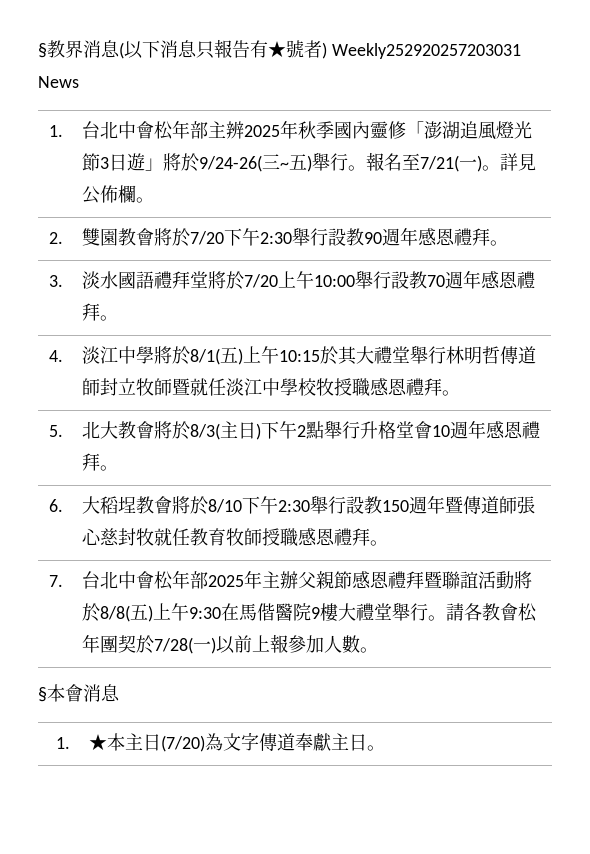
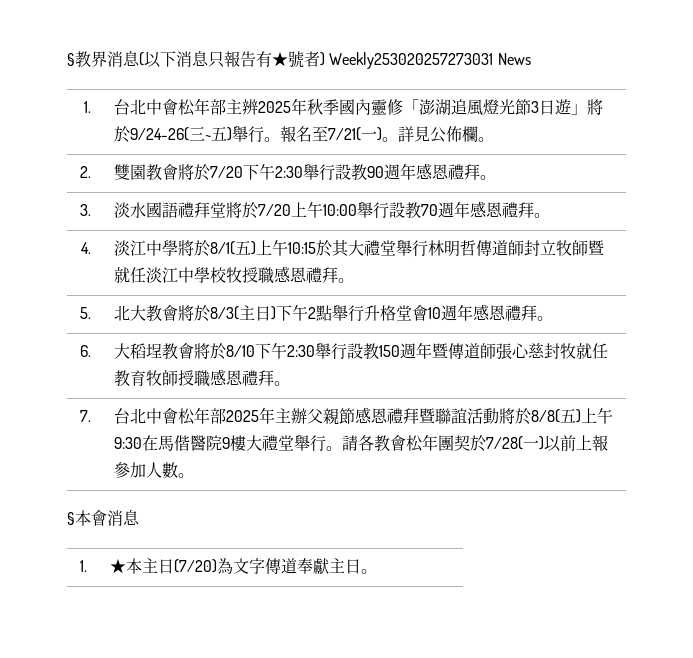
[331,43,521,59] Weekly252920257203031 -> [329,52,494,69] Weekly253020257273031

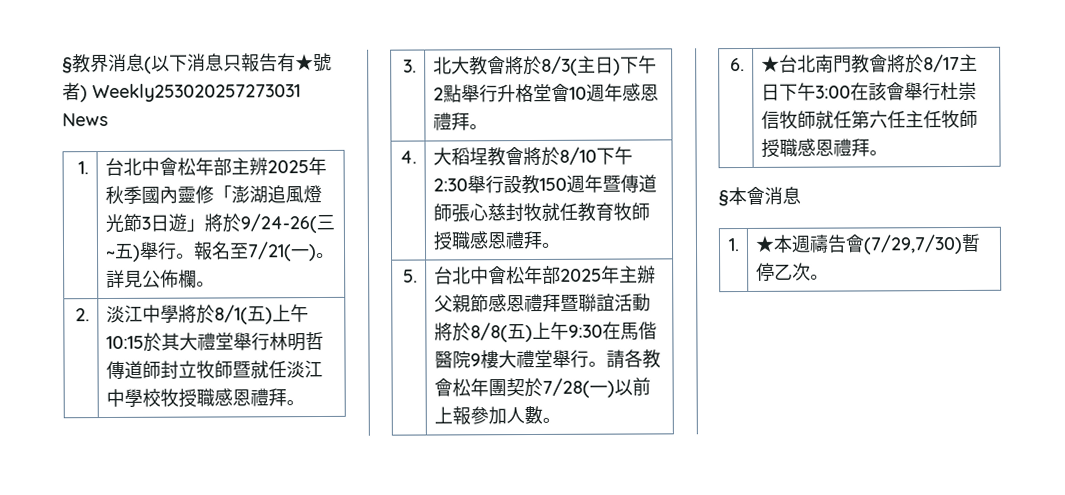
[113,163,496,181] [80,204,92,216] [113,201,550,219] [81,242,92,254] | 雙園教會將於7/20下午2:30舉行設教90週年感恩禮拜。 // 3. | 淡水國語禮拜堂將於7/20上午10:00舉行設教70週年感恩禮拜。 // 4. -> (91, 315) none
[80,307,92,319] 5. -> [403,59,418,73] 3.
[80,345,92,357] 6. -> [400,150,418,164] 4.
[80,410,92,422] 7. -> [403,269,419,283] 5.
(194, 475) none -> [730,57,746,72] [760,53,978,74] [760,81,977,101] [760,109,978,129] [760,138,888,158] // 6. | ★台北南門教會將於8/17主日下午3:00在該會舉行杜崇信牧師就任第六任主任牧師授職感恩禮拜。
[141,558,361,574] 主日(7/20)為文字傳道奉獻主日 -> [790,233,981,255] [755,262,811,281] 週禱告會(7/29,7/30)暫停乙次

